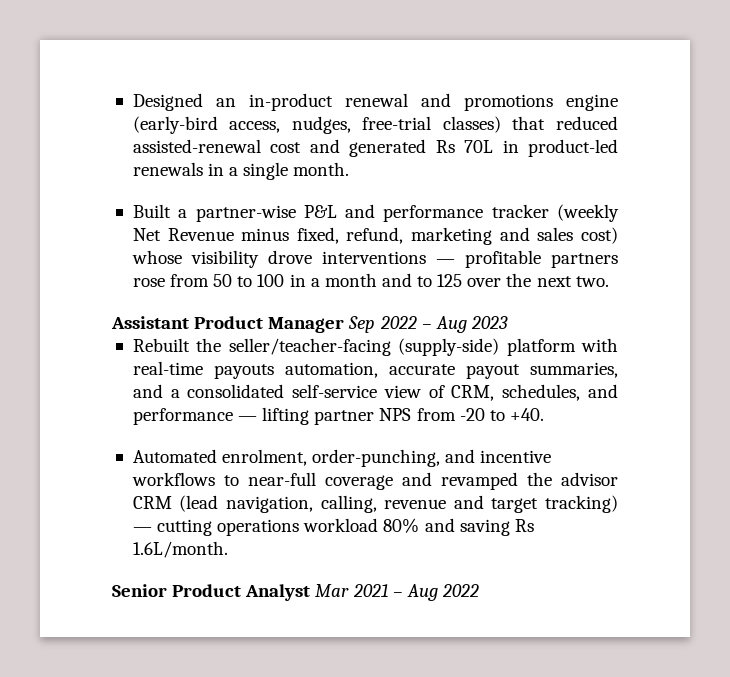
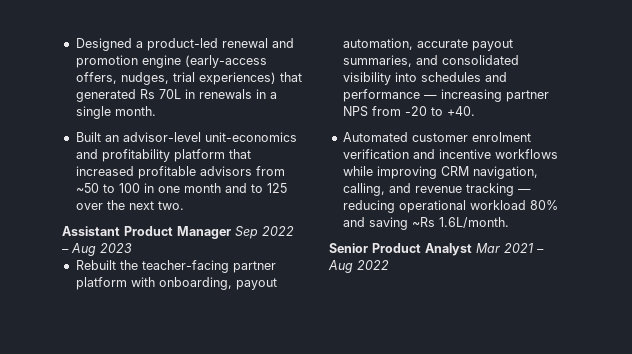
[215,93,618,111] [132,116,618,134] [132,139,340,153] an in-product renewal and promotions engine (early-bird access, nudges, free-trial classes) that reduced assisted-renewal cost and -> [135,38,294,51] [75,55,267,68] [75,72,302,85] a product-led renewal and promotion engine (early-access offers, nudges, trial experiences) that
[528,139,618,157] product-led -> (195, 94) none
[178,204,619,222] [132,227,618,245] [131,250,618,268] [132,274,233,287] a partner-wise P&L and performance tracker (weekly Net Revenue minus fixed, refund, marketing and sales cost) whose visibility drove interventions — profitable partners rose from 50 -> [104,132,297,142] [75,149,251,162] [75,166,285,179] [75,183,99,193] an advisor-level unit-economics and profitability platform that increased profitable advisors from ~50
[310,278,320,287] a -> [157,186,180,193] one
[228,338,618,356] [132,361,274,379] seller/teacher-facing (supply-side) platform with real-time payouts -> [141,260,276,273] [75,277,277,290] teacher-facing partner platform with onboarding, payout
[170,384,581,401] a consolidated self-service view of CRM, schedules, -> [441,55,519,65] [342,72,481,85] consolidated visibility into schedules
[262,407,310,425] lifting -> [440,89,502,102] increasing
[222,449,552,467] [131,472,619,490] [132,495,618,513] [132,519,300,536] enrolment, order-punching, and incentive workflows to near-full coverage and revamped the advisor CRM (lead navigation, calling, revenue and target tracking) — cutting operations -> [411,132,531,142] [342,149,558,159] [342,166,538,179] [342,183,531,196] [342,200,466,213] customer enrolment verification and incentive workflows while improving CRM navigation, calling, and revenue tracking — reducing operational
[514,519,534,532] Rs -> [411,217,435,227] ~Rs

